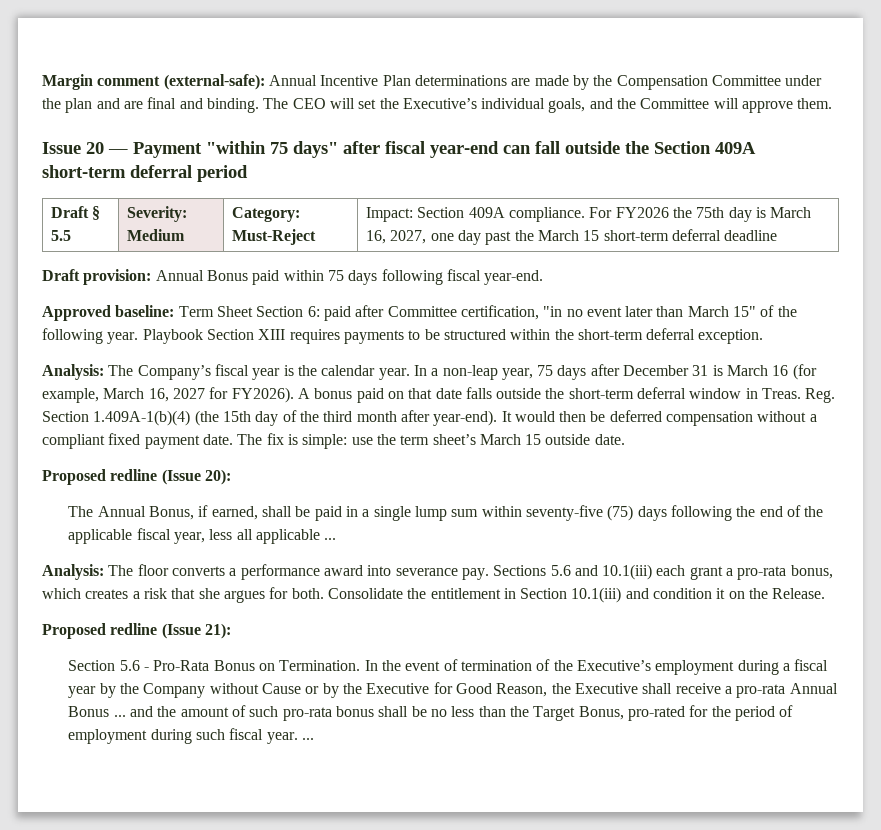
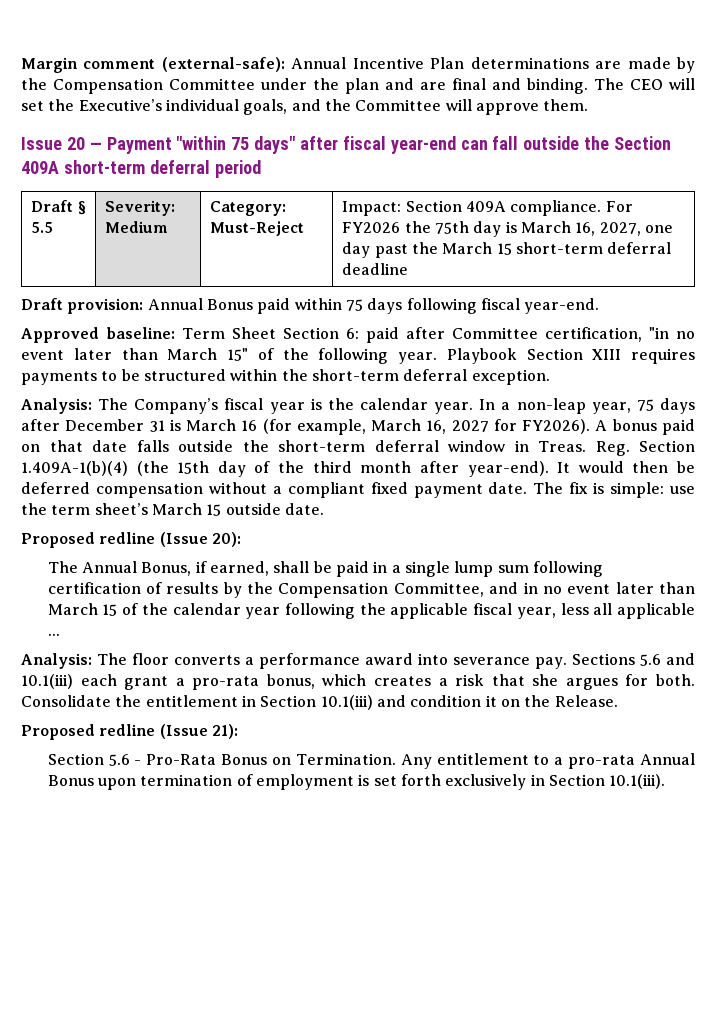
[481,505,801,521] within seventy-five (75) days following the end of -> [532,561,603,577] [47,582,695,598] [47,603,355,619] following certification of results by the Compensation Committee, and in no event later than March 15 of the calendar year following
[364,659,829,675] [68,682,838,698] [68,705,794,721] [68,728,315,744] In the event of termination of the Executive’s employment during a fiscal year by the Company without Cause or by the Executive for Good Reason, the Executive shall receive a pro-rata Annual Bonus ... and the amount of such pro-rata bonus shall be no less than the Target Bonus, pro-rated for the period of employment during such fiscal year. ... -> [400,753,696,769] [47,774,666,790] Any entitlement to a pro-rata Annual Bonus upon termination of employment is set forth exclusively in Section 10.1(iii).

